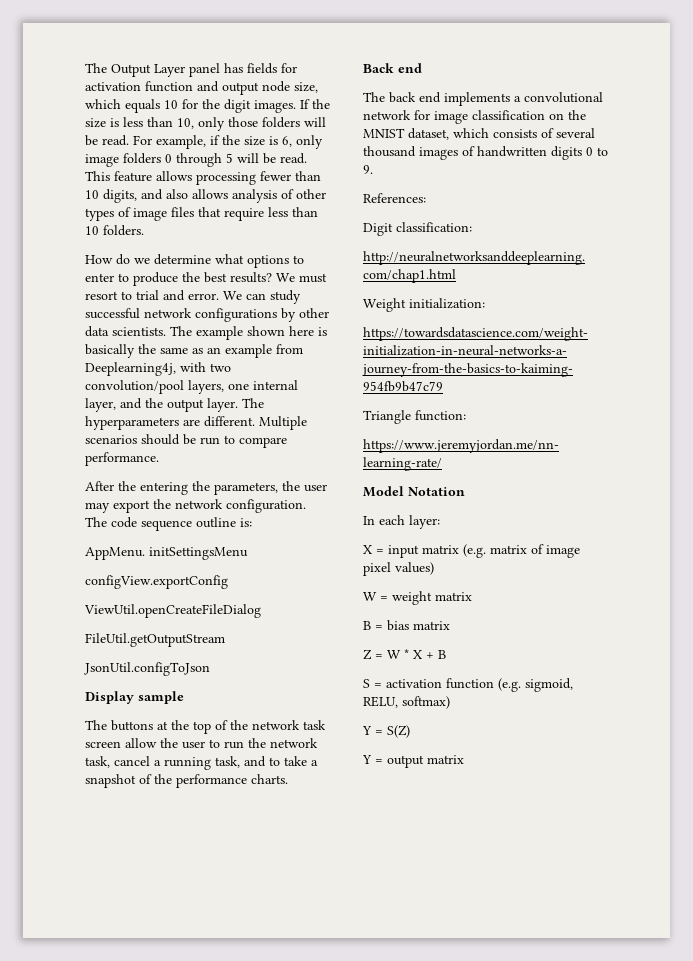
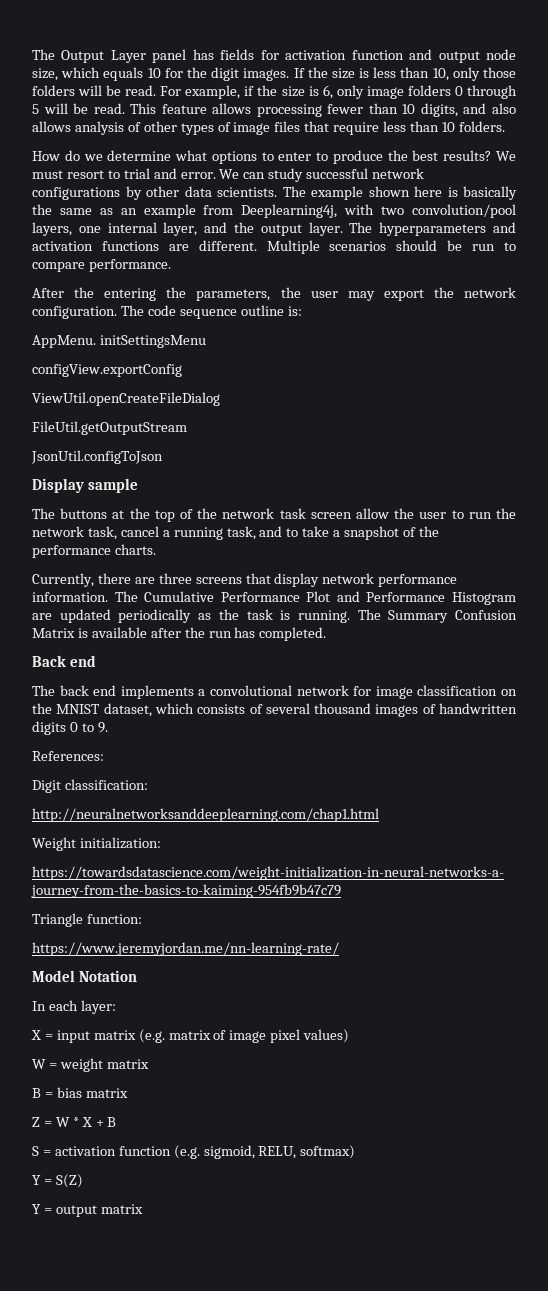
(179, 423) none -> [493,222,517,233] [32,241,159,251] and activation functions
(288, 779) none -> [32,573,458,587] [32,591,516,605] [32,609,517,623] [32,627,327,641] // Currently, there are three screens that display network performance information. The Cumulative Performance Plot and Performance Histogram are updated periodically as the task is running. The Summary Confusion Matrix is available after the run has completed.

